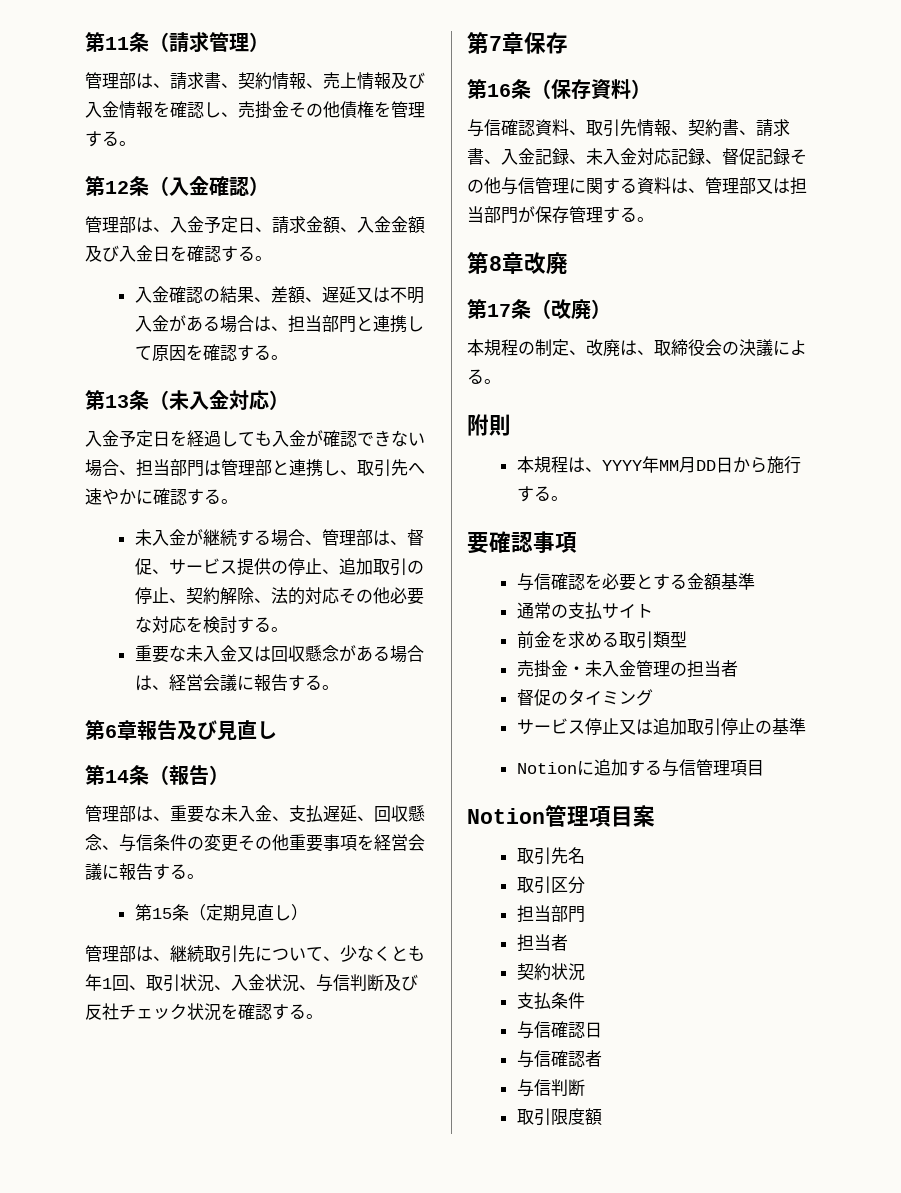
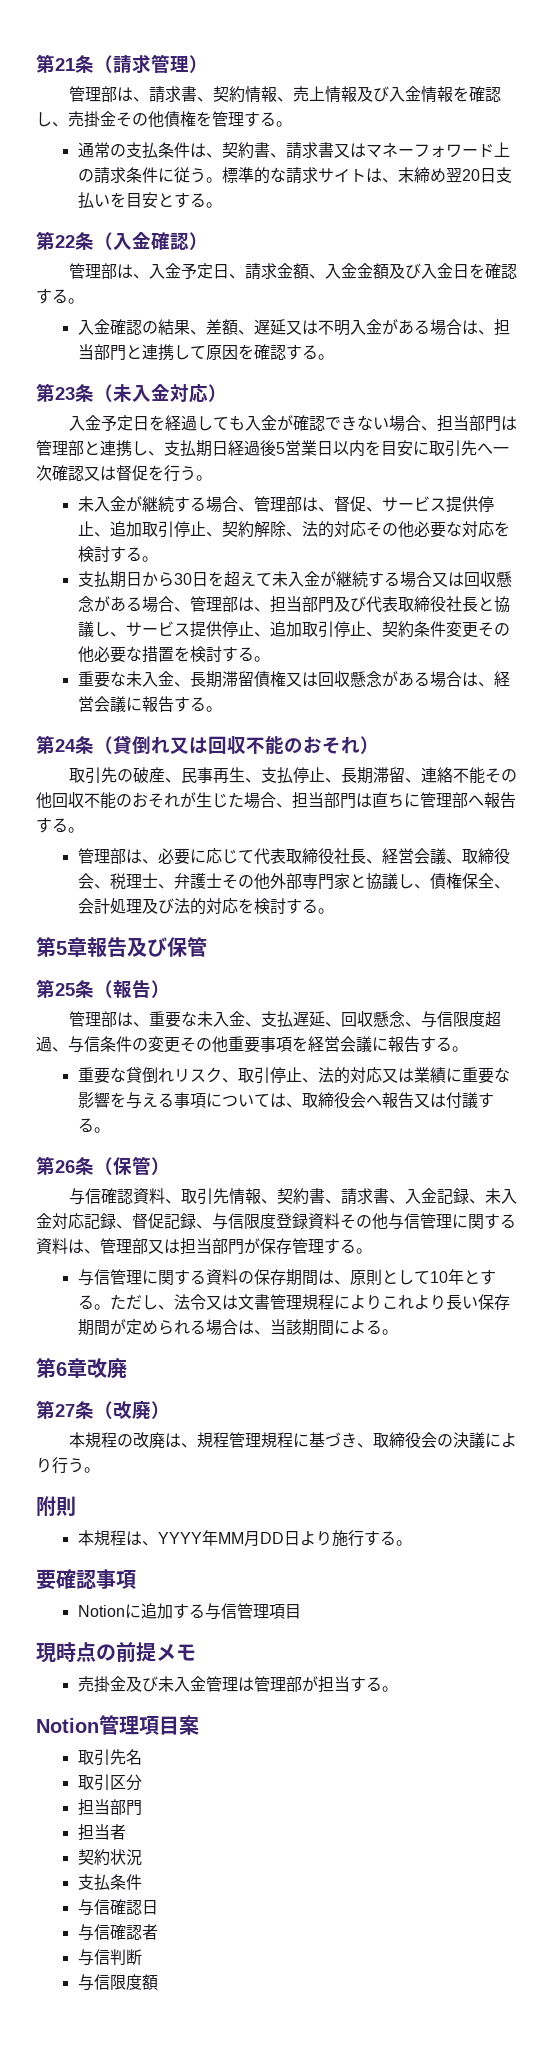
[85,32,129,52] 第11 -> [36,54,75,73] 第21
[85,176,129,196] // 第12 -> [77,142,510,159] [77,167,512,184] [77,192,222,208] [36,231,75,250] // 通常の支払条件は、契約書、請求書又はマネーフォワード上の請求条件に従う。標準的な請求サイトは、末締め翌20日支払いを目安とする。 // 第22
[105,395,129,408] 13 -> [55,387,75,400] 23
[357,459,425,477] [85,488,221,505] 取引先へ速やかに確認する -> [164,440,509,457] [36,465,196,482] 支払期日経過後5営業日以内を目安に取引先へ一次確認又は督促を行う
[270,558,424,576] の停止、追加取引の -> [477,496,494,512] [77,521,174,538] 停止、追加取引
[134,645,237,663] // 重要な未入金 -> [77,571,512,588] [77,596,510,613] [77,621,510,638] [77,646,270,663] [77,671,286,688] // 支払期日から30日を超えて未入金が継続する場合又は回収懸念がある場合、管理部は、担当部門及び代表取締役社長と協議し、サービス提供停止、追加取引停止、契約条件変更その他必要な措置を検討する。 // 重要な未入金、長期滞留債権
[105,725,117,738] 6 -> [55,735,379,755] [68,767,517,784] [36,792,516,809] [36,817,84,833] [77,848,510,865] [77,873,510,890] [77,898,334,915] [36,937,67,957] 24条（貸倒れ又は回収不能のおそれ） // 取引先の破産、民事再生、支払停止、長期滞留、連絡不能その他回収不能のおそれが生じた場合、担当部門は直ちに管理部へ報告する。 // 管理部は、必要に応じて代表取締役社長、経営会議、取締役会、税理士、弁護士その他外部専門家と協議し、債権保全、会計処理及び法的対応を検討する。 // 第5
[217,720,277,741] [85,765,129,785] 見直し // 第14 -> [167,937,207,957] [36,979,75,998] 保管 // 第25
(153, 842) none -> [452,1011,501,1027] [36,1036,100,1053] 限度超過、与信
[134,904,308,922] [85,945,425,963] [85,974,418,992] [85,1003,323,1021] [467,32,568,54] [467,79,631,99] 第15条（定期見直し） // 管理部は、継続取引先について、少なくとも年1回、取引状況、入金状況、与信判断及び反社チェック状況を確認する。 // 第7章保存 // 第16条（保存資料 -> [77,1067,510,1084] [77,1092,494,1109] [77,1118,110,1133] [36,1156,151,1176] 重要な貸倒れリスク、取引停止、法的対応又は業績に重要な影響を与える事項については、取締役会へ報告又は付議する。 // 第26条（保管
(790, 156) none -> [196,1213,340,1230] 、与信限度登録資料
[467,252,502,274] // 第8 -> [77,1269,496,1286] [77,1294,510,1310] [77,1319,398,1336] [36,1358,67,1378] // 与信管理に関する資料の保存期間は、原則として10年とする。ただし、法令又は文書管理規程によりこれより長い保存期間が定められる場合は、当該期間による。 // 第6
[487,304,511,317] 17 -> [55,1404,75,1417] 27
[535,339,586,356] 制定、 -> (133, 1440) none
(654, 352) none -> [196,1432,373,1448] 規程管理規程に基づき、
[467,369,484,384] る -> [36,1457,84,1474] り行う
[732,457,767,473] から -> [299,1531,332,1546] より
[516,573,755,591] [516,602,653,619] [516,631,687,649] [516,660,738,678] [516,689,653,706] [516,718,806,736] // 与信確認を必要とする金額基準 // 通常の支払サイト // 前金を求める取引類型 // 売掛金・未入金管理の担当者 // 督促のタイミング // サービス停止又は追加取引停止の基準 -> (136, 1579) none
(764, 768) none -> [36,1642,196,1663] [77,1676,398,1693] // 現時点の前提メモ // 売掛金及び未入金管理は管理部が担当する。
[516,1108,551,1126] 取引 -> [77,1974,110,1991] 与信

